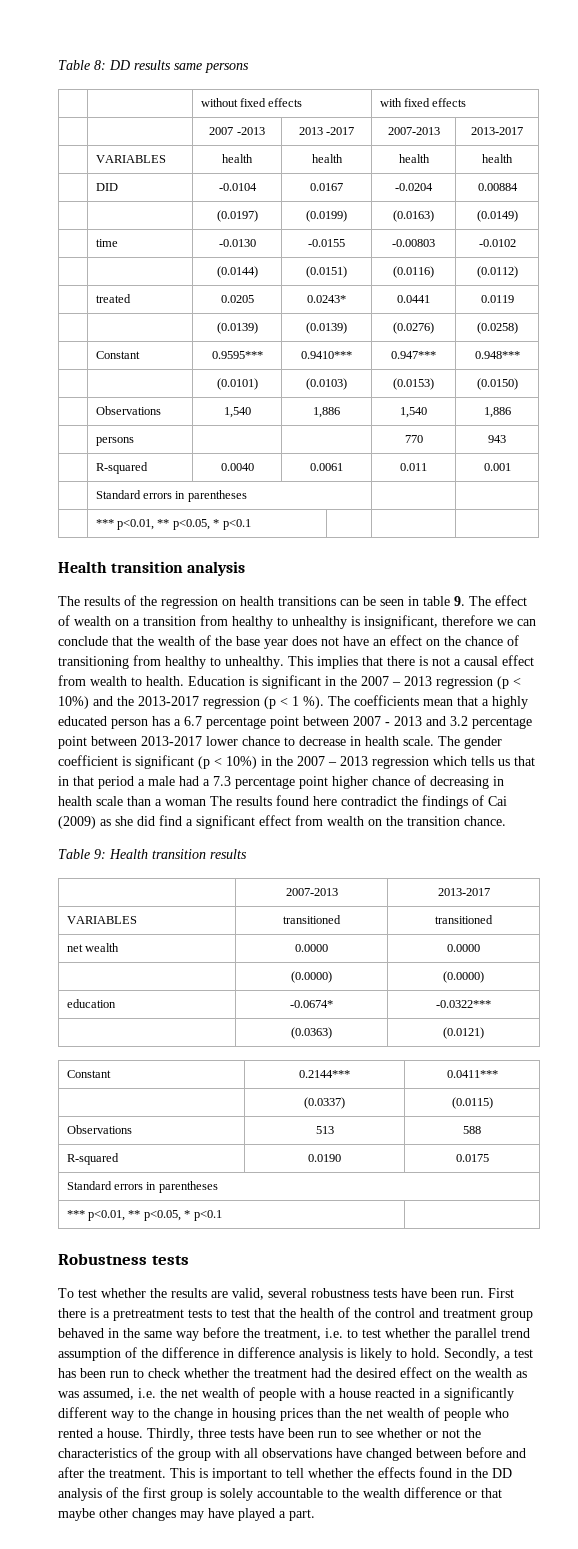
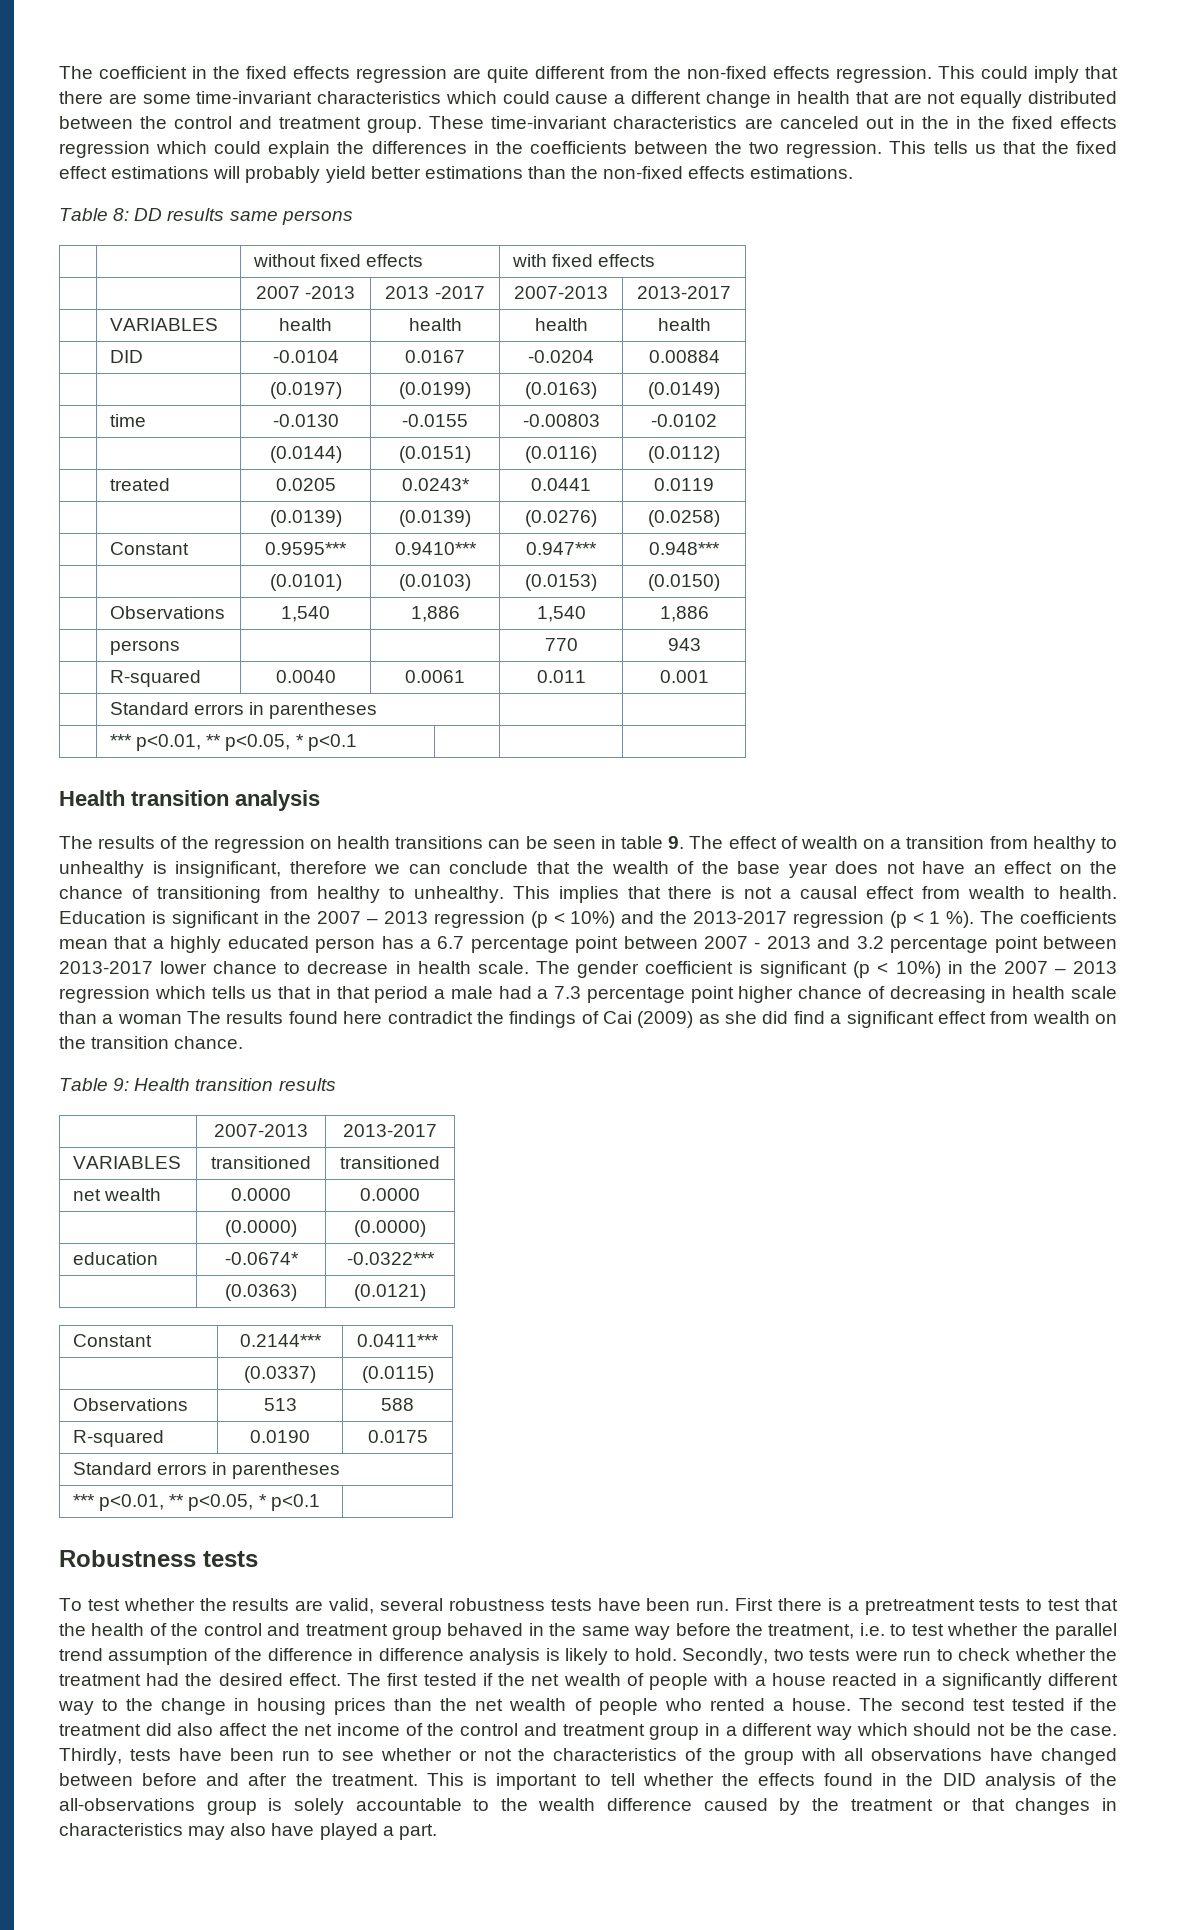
(58, 65) none -> [59,66,1118,83] [59,91,1117,108] [59,116,1117,133] [59,141,1117,158] [59,166,854,183] The coefficient in the fixed effects regression are quite different from the non-fixed effects regression. This could imply that there are some time-invariant characteristics which could cause a different change in health that are not equally distributed between the control and treatment group. These time-invariant characteristics are canceled out in the in the fixed effects regression which could explain the differences in the coefficients between the two regression. This tells us that the fixed effect estimations will probably yield better estimations than the non-fixed effects estimations. //
[504,1349,533,1358] [58,1368,106,1378] a test has been -> [773,1649,898,1661] two tests were
[400,1367,527,1378] [58,1388,156,1400] effect on the wealth as was assumed, i.e. -> [288,1673,493,1686] effect. The first tested if
[147,1428,226,1441] Thirdly, three -> [858,1698,1117,1711] [59,1723,1117,1740] [59,1748,122,1765] The second test tested if the treatment did also affect the net income of the control and treatment group in a different way which should not be the case. Thirdly,
[492,1468,512,1478] DD -> [942,1773,976,1786] DID
[143,1487,166,1498] first -> [59,1798,195,1811] all-observations
[465,1488,502,1498] [58,1508,204,1521] or that maybe other changes may -> [703,1798,1117,1815] [59,1823,267,1840] caused by the treatment or that changes in characteristics may also

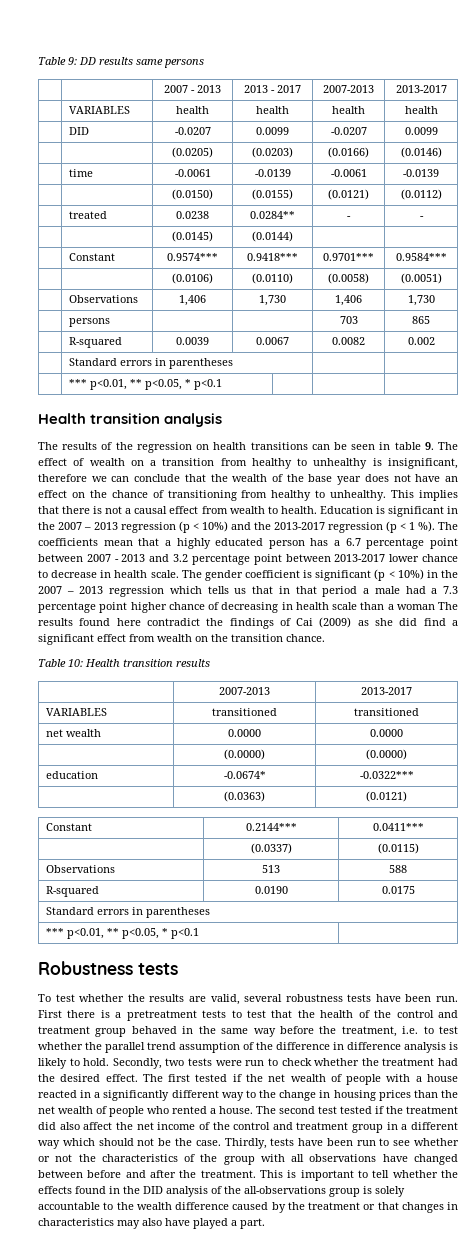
[59,66,1118,83] [59,91,1117,108] [59,116,1117,133] [59,141,1117,158] [59,166,854,183] [59,208,353,225] [253,254,424,267] [512,254,656,267] [255,286,356,299] [385,286,485,299] The coefficient in the fixed effects regression are quite different from the non-fixed effects regression. This could imply that there are some time-invariant characteristics which could cause a different change in health that are not equally distributed between the control and treatment group. These time-invariant characteristics are canceled out in the in the fixed effects regression which could explain the differences in the coefficients between the two regression. This tells us that the fixed effect estimations will probably yield better estimations than the non-fixed effects estimations. // Table 8: DD results same persons // | | without fixed effects | with fixed effects // | | 2007 -2013 | 2013 -2017 -> [38,57,204,68] [164,85,221,93] [244,85,301,93] Table 9: DD results same persons // | | 2007 - 2013 | 2013 - 2017
[272,350,339,363] [405,350,465,363] [528,350,594,363] [648,350,720,363] [269,382,342,399] [399,382,471,399] [525,382,597,399] [648,382,720,399] [110,414,147,427] [272,414,339,427] [402,414,468,427] [522,414,600,427] [651,414,717,427] [269,446,342,463] [399,446,471,463] [525,446,597,463] [648,446,720,463] [110,478,171,491] [275,478,336,491] [401,478,470,491] [531,478,591,491] [654,478,714,491] [269,510,342,527] [399,510,471,527] [525,510,597,527] [648,510,720,527] [110,542,190,555] [265,542,347,555] [394,542,477,555] [526,542,597,555] [649,542,720,555] [269,574,342,591] [399,574,471,591] [525,574,597,591] [648,574,720,591] [110,606,226,619] [281,606,330,622] [410,606,460,622] [536,606,586,622] [659,606,709,622] -0.0104 | 0.0167 | -0.0204 | 0.00884 // | | (0.0197) | (0.0199) | (0.0163) | (0.0149) // | time | -0.0130 | -0.0155 | -0.00803 | -0.0102 // | | (0.0144) | (0.0151) | (0.0116) | (0.0112) // | treated | 0.0205 | 0.0243* | 0.0441 | 0.0119 // | | (0.0139) | (0.0139) | (0.0276) | (0.0258) // | Constant | 0.9595*** | 0.9410*** | 0.947*** | 0.948*** // | | (0.0101) | (0.0103) | (0.0153) | (0.0150) // | Observations | 1,540 | 1,886 | 1,540 | 1,886 -> [174,127,211,135] [256,127,289,135] [330,127,367,135] [404,127,438,135] [172,147,213,158] [252,147,293,158] [328,147,369,158] [400,147,442,158] [69,169,94,177] [174,169,211,177] [254,169,291,177] [330,169,367,177] [403,169,439,177] [172,189,213,200] [252,189,293,200] [328,189,369,200] [400,189,442,200] [69,211,108,219] [176,211,209,219] [250,211,295,219] [347,216,351,219] [419,216,424,219] [172,231,213,242] [252,231,293,242] [69,253,116,261] [167,253,218,261] [247,253,298,261] [323,253,374,261] [395,253,447,261] [172,273,213,284] [252,273,293,284] [328,273,369,284] [400,273,442,284] [69,295,139,303] [179,295,206,306] [259,295,286,306] [335,295,362,306] [407,295,435,306] -0.0207 | 0.0099 | -0.0207 | 0.0099 // | | (0.0205) | (0.0203) | (0.0166) | (0.0146) // | time | -0.0061 | -0.0139 | -0.0061 | -0.0139 // | | (0.0150) | (0.0155) | (0.0121) | (0.0112) // | treated | 0.0238 | 0.0284** | - | - // | | (0.0145) | (0.0144) | | // | Constant | 0.9574*** | 0.9418*** | 0.9701*** | 0.9584*** // | | (0.0106) | (0.0110) | (0.0058) | (0.0051) // | Observations | 1,406 | 1,730 | 1,406 | 1,730
[544,638,578,651] [667,638,701,651] [110,670,202,687] [275,670,336,683] [405,670,465,683] [536,670,586,683] [659,670,709,683] 770 | 943 // | R-squared | 0.0040 | 0.0061 | 0.011 | 0.001 -> [339,316,358,324] [412,316,430,324] [69,337,123,348] [176,337,209,345] [256,337,289,345] [332,337,365,345] [407,337,435,345] 703 | 865 // | R-squared | 0.0039 | 0.0067 | 0.0082 | 0.002
[113,1078,130,1091] 9: -> [68,659,83,667] 10:

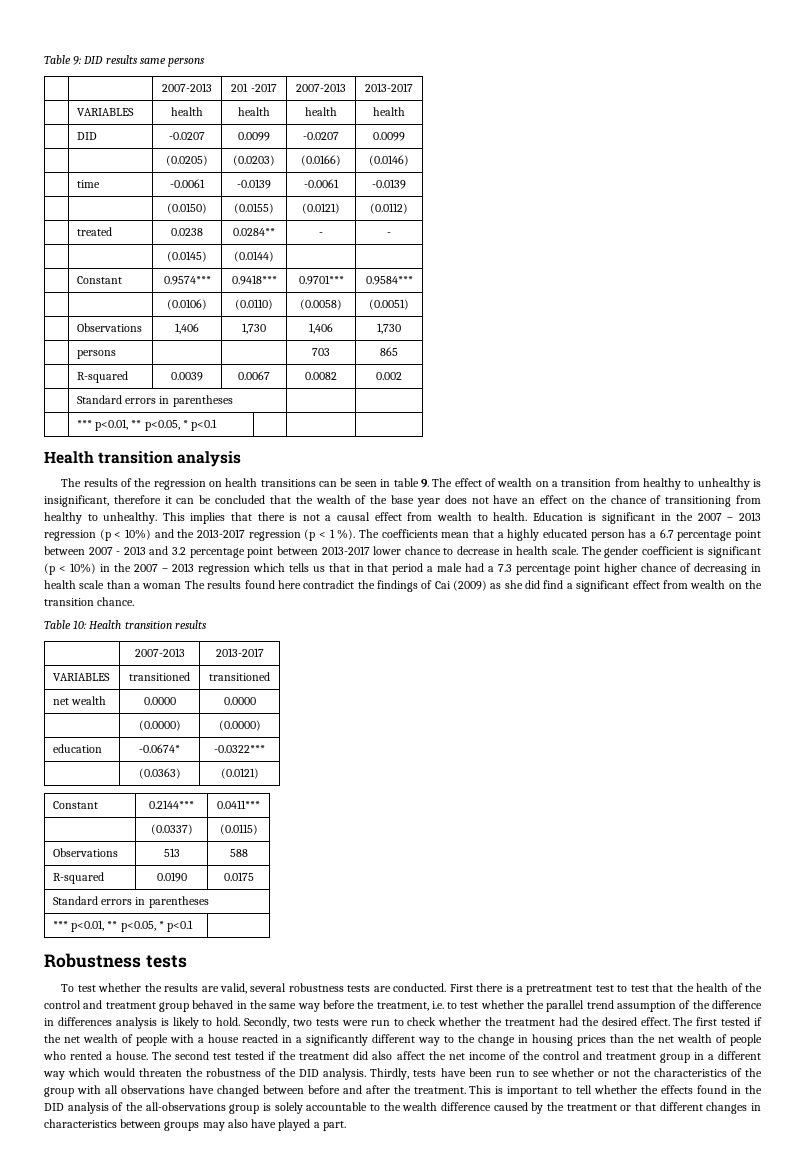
[79,57,96,65] DD -> [83,56,104,64] DID
[164,85,221,93] [244,85,301,93] 2007 - 2013 | 2013 - 2017 -> [162,83,212,92] [231,83,277,92] 2007-2013 | 201 -2017
[91,474,181,482] we can conclude -> [164,495,266,504] it can be concluded
[375,994,458,1002] have been run. -> [373,983,447,992] are conducted.
[202,1010,227,1018] tests -> [595,985,614,992] test
[347,1042,401,1050] difference -> [57,1017,112,1026] differences
[98,1138,221,1146] should not be the case. -> [103,1068,367,1080] would threaten the robustness of the DID analysis.
(399, 1206) none -> [659,1102,703,1111] different
(114, 1222) none -> [120,1119,200,1131] between groups

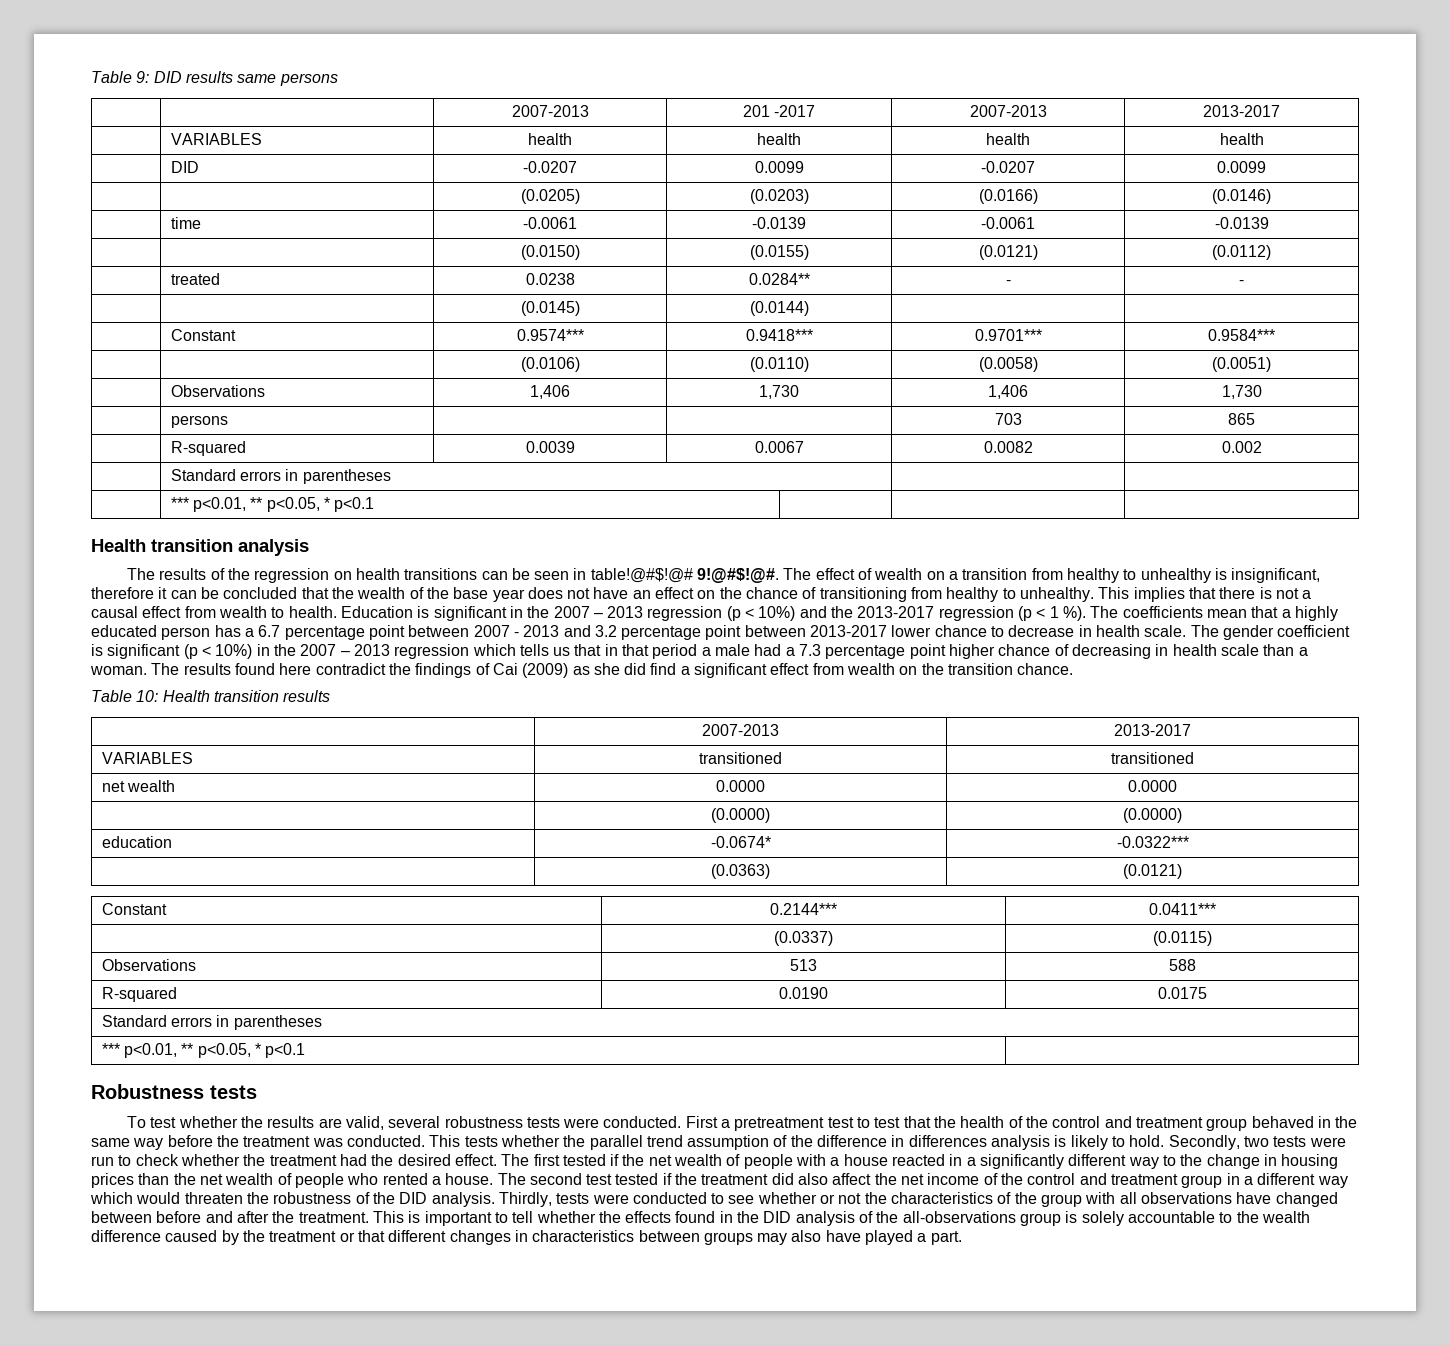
[393,478,429,488] table 9. -> [590,568,780,583] table!@#$!@# 9!@#$!@#.
[142,583,182,589] woman -> [90,666,147,675] woman.
[373,986,391,992] are -> [563,1118,600,1128] were
[476,983,514,992] there is -> (718, 1122) none
[376,1001,479,1011] treatment, i.e. to test -> [243,1135,498,1147] treatment was conducted. This tests
[440,1068,515,1077] have been run -> [592,1192,707,1204] were conducted

